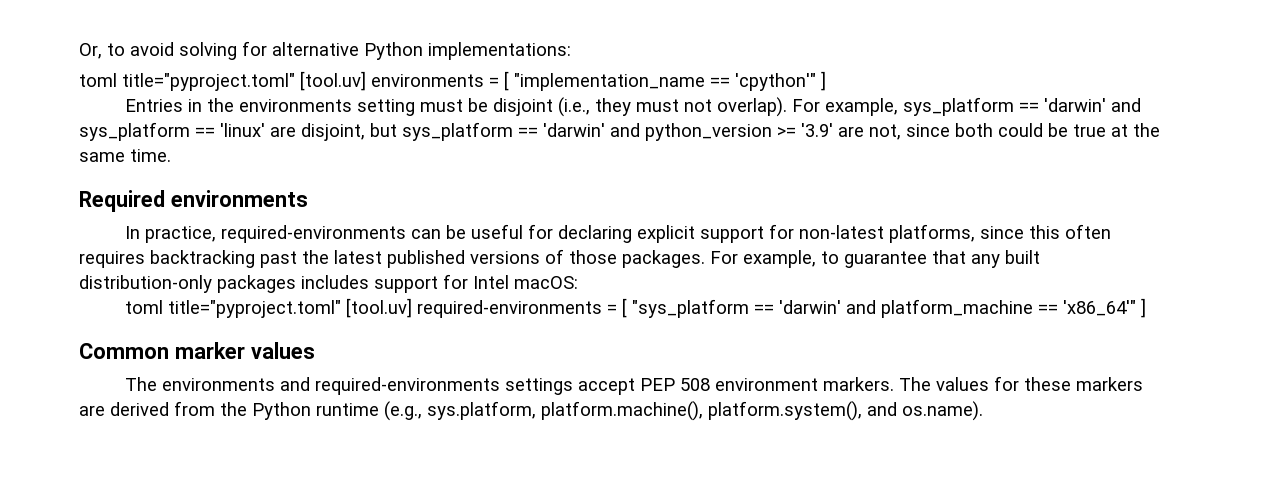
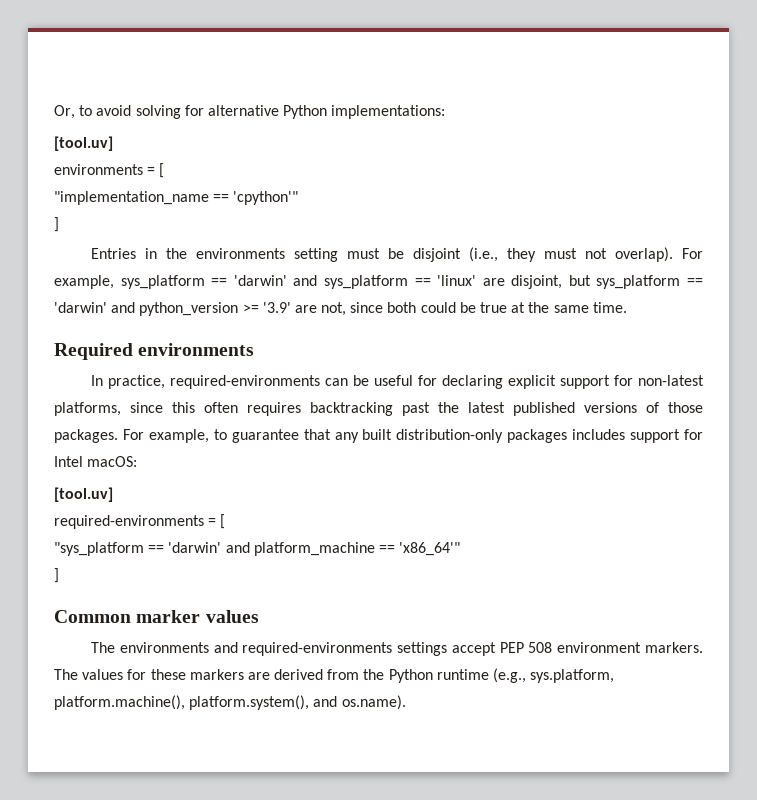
[79,71,366,91] toml title="pyproject.toml" [tool.uv] -> [54,136,113,151] [tool.uv] //
(509, 81) none -> (165, 170) //
(816, 82) none -> (299, 198) //
[124,298,412,318] toml title="pyproject.toml" [tool.uv] -> [54,487,113,502] [tool.uv] //
(627, 308) none -> (226, 521) //
(1136, 308) none -> (461, 549) //

